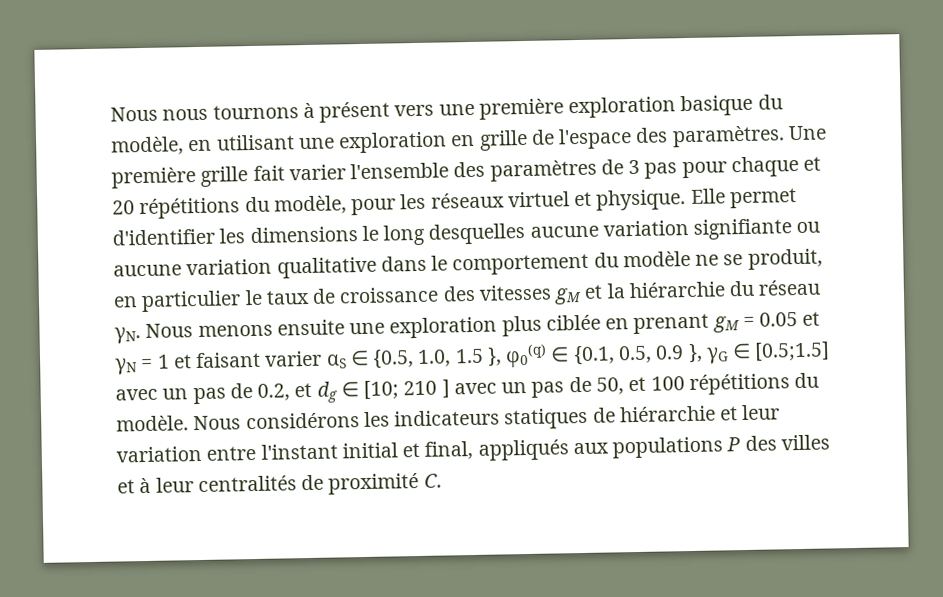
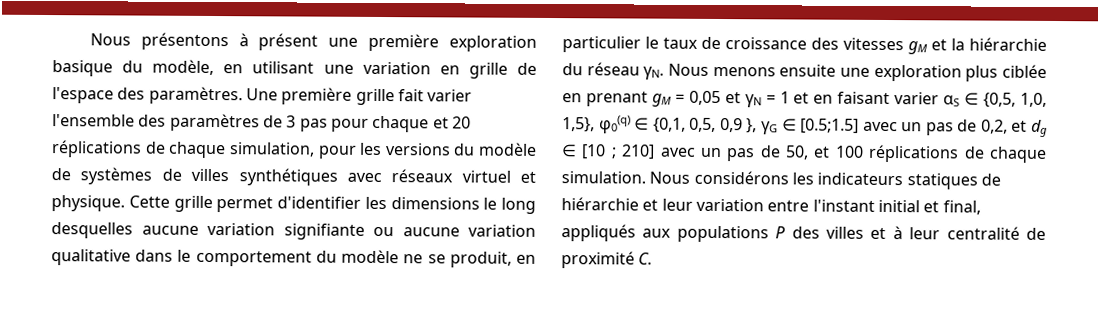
[110,104,299,122] Nous nous tournons -> [89,32,229,51] Nous présentons
[394,104,435,117] vers -> (319, 42) none
[338,131,448,154] exploration -> [362,61,431,75] variation
[139,193,427,220] répétitions du modèle, pour les -> [51,140,537,159] [51,167,382,186] réplications de chaque simulation, pour les versions du modèle de systèmes de villes synthétiques avec
[690,188,726,204] Elle -> [128,195,213,213] Cette grille
[759,312,799,327] 0.05 -> [688,90,721,106] 0,05
(192, 361) none -> [813,94,834,104] en
[372,343,685,369] {0.5, 1.0, 1.5 }, φ0(q) ∈ {0.1, 0.5, 0.9 -> [983,92,1047,108] [562,115,743,134] {0,5, 1,0, 1,5}, φ0(q) ∈ {0,1, 0,5, 0,9
[257,383,291,401] 0.2, -> [980,119,1008,134] 0,2,
[363,379,450,400] [10; 210 ] -> [581,144,656,160] [10 ; 210]
[688,372,820,396] [116,415,189,432] répétitions du modèle. -> [868,144,1047,163] [561,171,646,184] réplications de chaque simulation.
[197,475,297,493] centralités -> [946,226,1020,240] centralité

